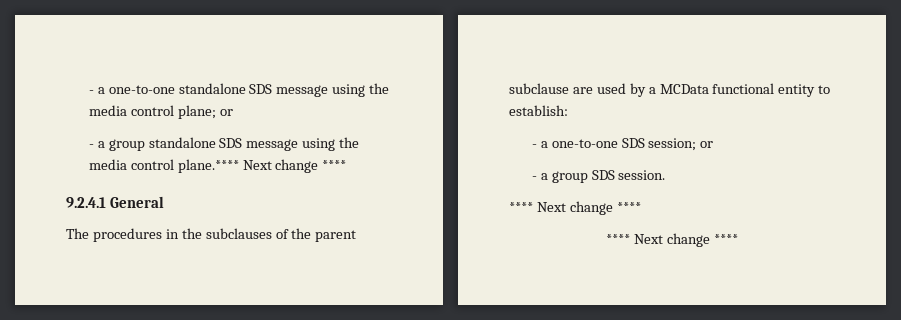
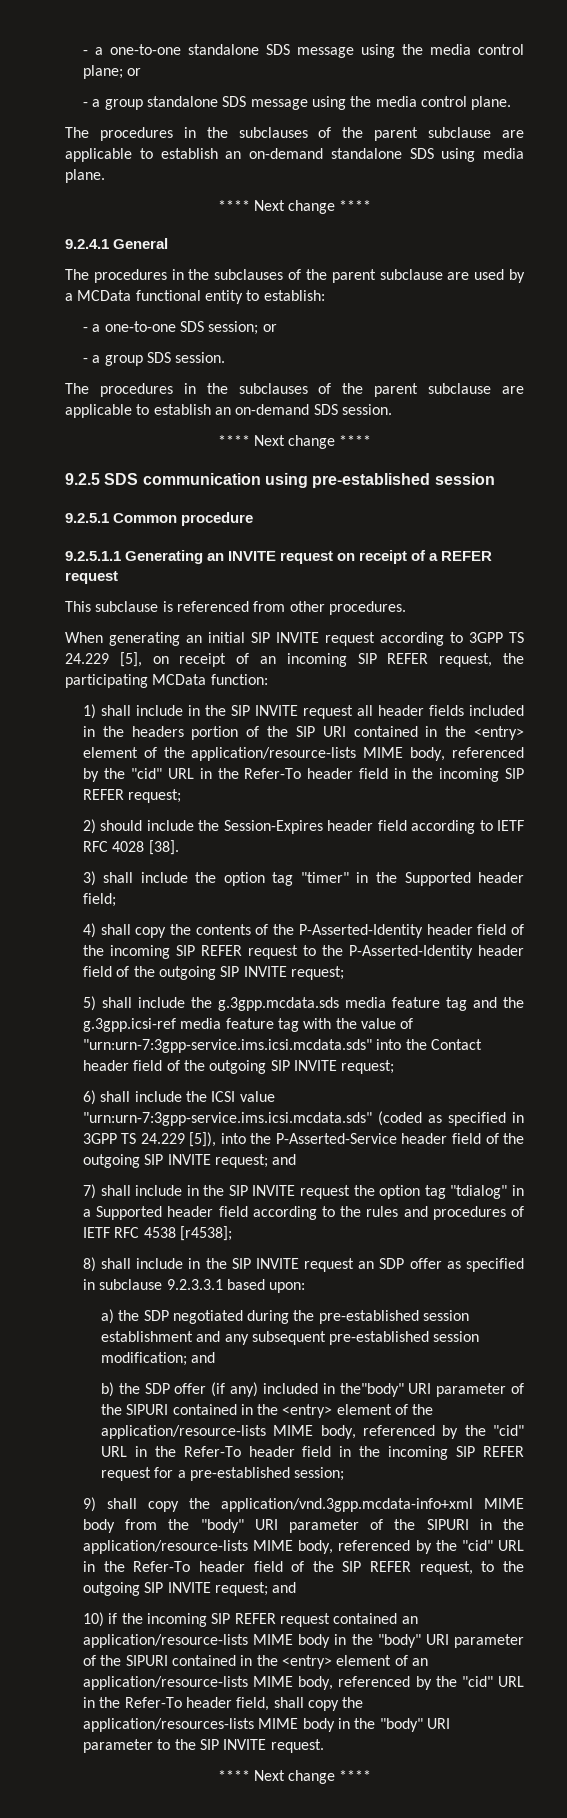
[177,159,239,173] plane.**** -> [471,96,512,110] [65,127,525,141] [65,148,524,162] [65,169,105,183] [217,200,250,211] plane. // The procedures in the subclauses of the parent subclause are applicable to establish an on-demand standalone SDS using media plane. // ****
[509,201,641,215] **** Next change **** -> [65,383,525,397] [65,404,392,418] [217,435,372,449] [65,473,495,488] [65,512,254,526] [65,550,493,564] [65,571,118,584] [65,601,406,615] [65,632,524,646] [65,652,524,667] [65,674,268,688] [82,704,524,719] [82,726,524,740] [82,747,524,761] [82,768,525,782] [82,789,182,803] [82,819,524,834] [82,840,179,855] [82,871,524,886] [82,893,116,907] [82,923,524,938] [82,945,524,959] [82,966,344,980] [82,996,524,1011] [82,1018,414,1032] [82,1039,482,1053] [82,1060,395,1074] [82,1090,275,1105] [82,1111,525,1126] [82,1132,524,1147] [82,1154,297,1168] [82,1184,524,1199] [82,1206,524,1220] [82,1226,232,1241] [82,1257,524,1272] [82,1279,306,1293] [100,1309,470,1324] [100,1331,480,1345] [100,1352,216,1366] [100,1382,524,1397] [100,1404,434,1418] [100,1425,524,1439] [100,1446,525,1460] [100,1467,345,1481] [82,1497,524,1512] [82,1519,525,1533] [82,1540,524,1554] [82,1561,524,1575] [82,1582,297,1596] [82,1612,418,1627] [82,1634,524,1648] [82,1655,428,1669] [82,1676,524,1690] [82,1697,364,1711] [82,1718,450,1732] [82,1739,324,1753] The procedures in the subclauses of the parent subclause are applicable to establish an on-demand SDS session. // **** Next change **** // 9.2.5 SDS communication using pre-established session // 9.2.5.1 Common procedure // 9.2.5.1.1 Generating an INVITE request on receipt of a REFER request // This subclause is referenced from other procedures. // When generating an initial SIP INVITE request according to 3GPP TS 24.229 [5], on receipt of an incoming SIP REFER request, the participating MCData function: // 1) shall include in the SIP INVITE request all header fields included in the headers portion of the SIP URI contained in the <entry> element of the application/resource-lists MIME body, referenced by the "cid" URL in the Refer-To header field in the incoming SIP REFER request; // 2) should include the Session-Expires header field according to IETF RFC 4028 [38]. // 3) shall include the option tag "timer" in the Supported header field; // 4) shall copy the contents of the P-Asserted-Identity header field of the incoming SIP REFER request to the P-Asserted-Identity header field of the outgoing SIP INVITE request; // 5) shall include the g.3gpp.mcdata.sds media feature tag and the g.3gpp.icsi-ref media feature tag with the value of "urn:urn-7:3gpp-service.ims.icsi.mcdata.sds" into the Contact header field of the outgoing SIP INVITE request; // 6) shall include the ICSI value "urn:urn-7:3gpp-service.ims.icsi.mcdata.sds" (coded as specified in 3GPP TS 24.229 [5]), into the P-Asserted-Service header field of the outgoing SIP INVITE request; and // 7) shall include in the SIP INVITE request the option tag "tdialog" in a Supported header field according to the rules and procedures of IETF RFC 4538 [r4538]; // 8) shall include in the SIP INVITE request an SDP offer as specified in subclause 9.2.3.3.1 based upon: // a) the SDP negotiated during the pre-established session establishment and any subsequent pre-established session modification; and // b) the SDP offer (if any) included in the"body" URI parameter of the SIPURI contained in the <entry> element of the application/resource-lists MIME body, referenced by the "cid" URL in the Refer-To header field in the incoming SIP REFER request for a pre-established session; // 9) shall copy the application/vnd.3gpp.mcdata-info+xml MIME body from the "body" URI parameter of the SIPURI in the application/resource-lists MIME body, referenced by the "cid" URL in the Refer-To header field of the SIP REFER request, to the outgoing SIP INVITE request; and // 10) if the incoming SIP REFER request contained an application/resource-lists MIME body in the "body" URI parameter of the SIPURI contained in the <entry> element of an application/resource-lists MIME body, referenced by the "cid" URL in the Refer-To header field, shall copy the application/resources-lists MIME body in the "body" URI parameter to the SIP INVITE request.

